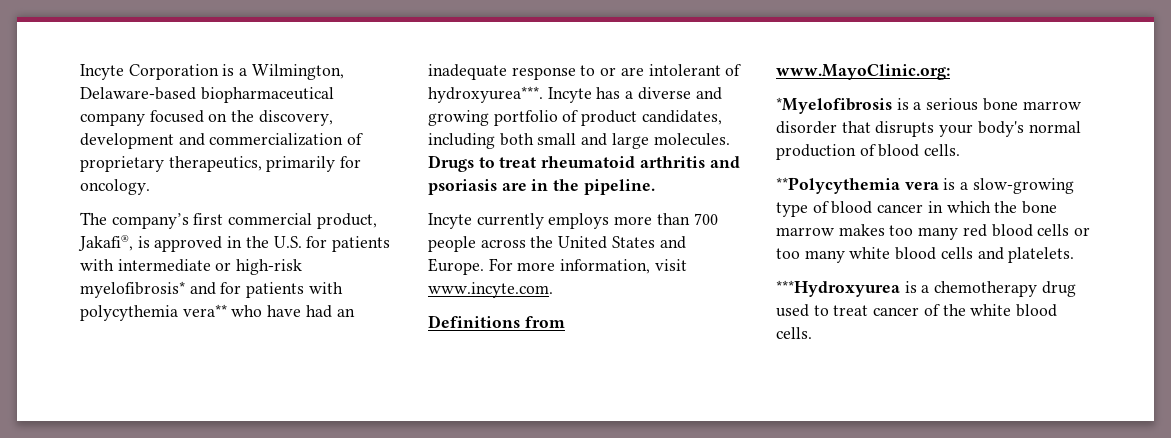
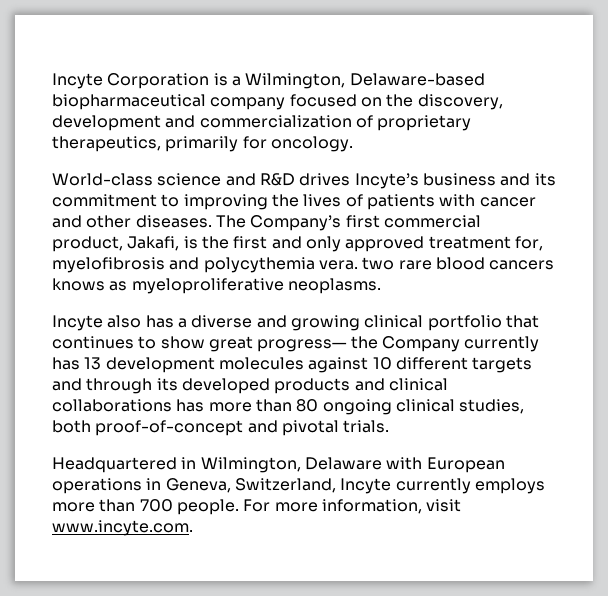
[80,212,377,229] [78,235,391,252] [80,259,303,275] [80,281,343,298] [80,304,355,321] [428,64,742,80] [428,86,592,103] The company’s first commercial product, Jakafi®, is approved in the U.S. for patients with intermediate or high-risk myelofibrosis* and for patients with polycythemia vera** who have had an inadequate response to or are intolerant of hydroxyurea***. Incyte -> [52,173,556,189] [52,194,536,210] [52,215,481,231] [52,236,543,252] [52,257,555,273] [52,278,381,294] [52,315,142,331] World-class science and R&D drives Incyte’s business and its commitment to improving the lives of patients with cancer and other diseases. The Company’s first commercial product, Jakafi, is the first and only approved treatment for, myelofibrosis and polycythemia vera. two rare blood cancers knows as myeloproliferative neoplasms. // Incyte also
[493,110,722,126] [428,133,730,149] [428,155,740,172] [428,179,655,195] portfolio of product candidates, including both small and large molecules. Drugs to treat rheumatoid arthritis and psoriasis are in the pipeline. // -> [364,315,539,331] [52,336,540,352] [52,357,533,373] [52,378,448,394] [52,399,525,415] [52,420,390,436] [52,457,505,473] [52,478,336,494] clinical portfolio that continues to show great progress— the Company currently has 13 development molecules against 10 different targets and through its developed products and clinical collaborations has more than 80 ongoing clinical studies, both proof-of-concept and pivotal trials. // Headquartered in Wilmington, Delaware with European operations in Geneva, Switzerland,
[428,236,686,252] [428,258,484,275] people across the United States and Europe. -> [176,499,239,515] people.
[428,315,565,328] [776,64,950,80] [776,97,1081,114] [776,121,1081,137] [776,144,961,160] [776,177,1074,194] [776,201,1058,217] [776,224,1091,240] [776,247,1075,263] [776,280,1076,297] [776,304,1058,317] [776,327,812,339] // Definitions from www.MayoClinic.org: // *Myelofibrosis is a serious bone marrow disorder that disrupts your body's normal production of blood cells. // **Polycythemia vera is a slow-growing type of blood cancer in which the bone marrow makes too many red blood cells or too many white blood cells and platelets. // ***Hydroxyurea is a chemotherapy drug used to treat cancer of the white blood cells. -> (193, 528) none

